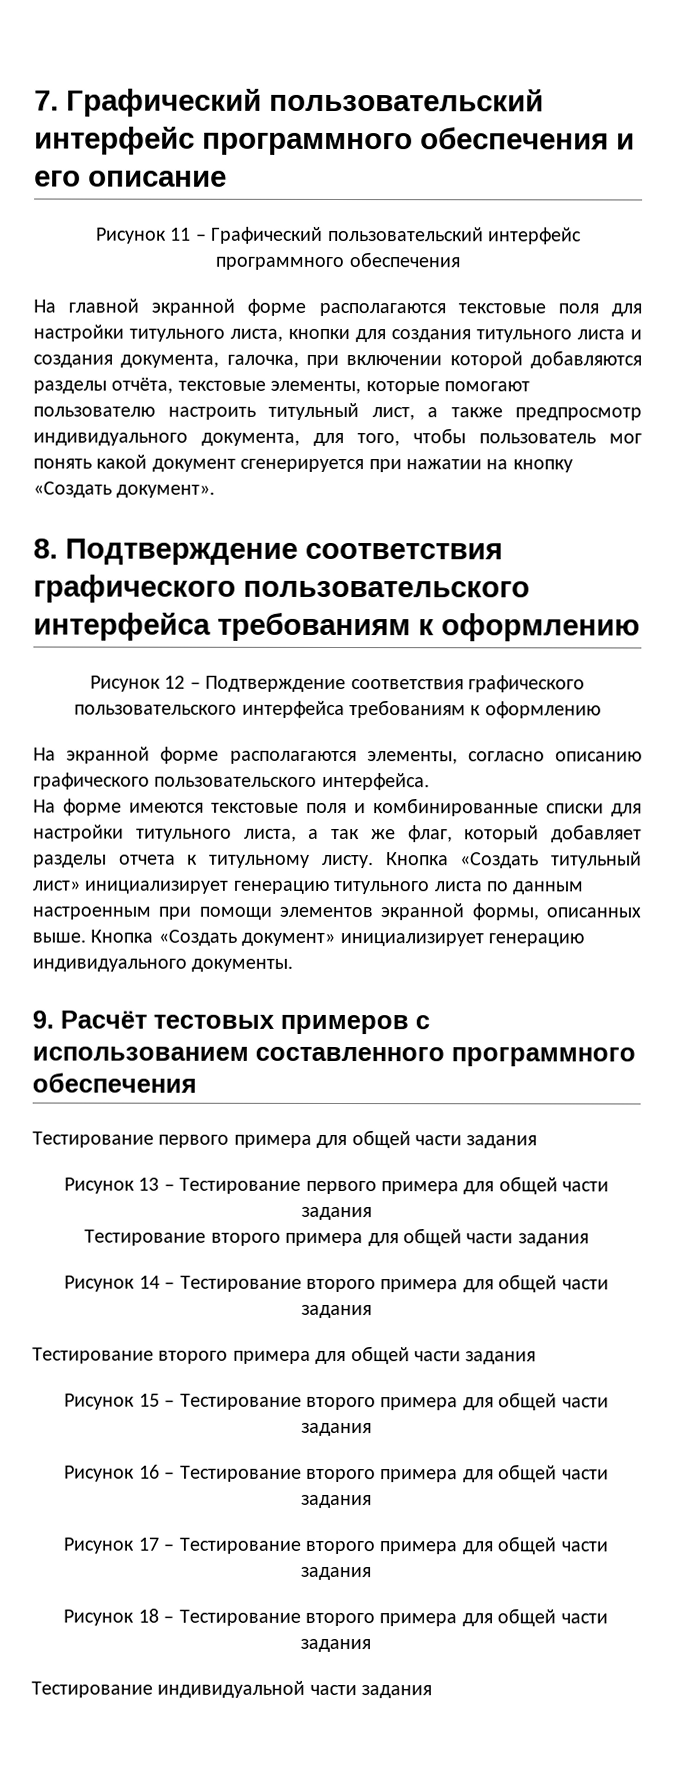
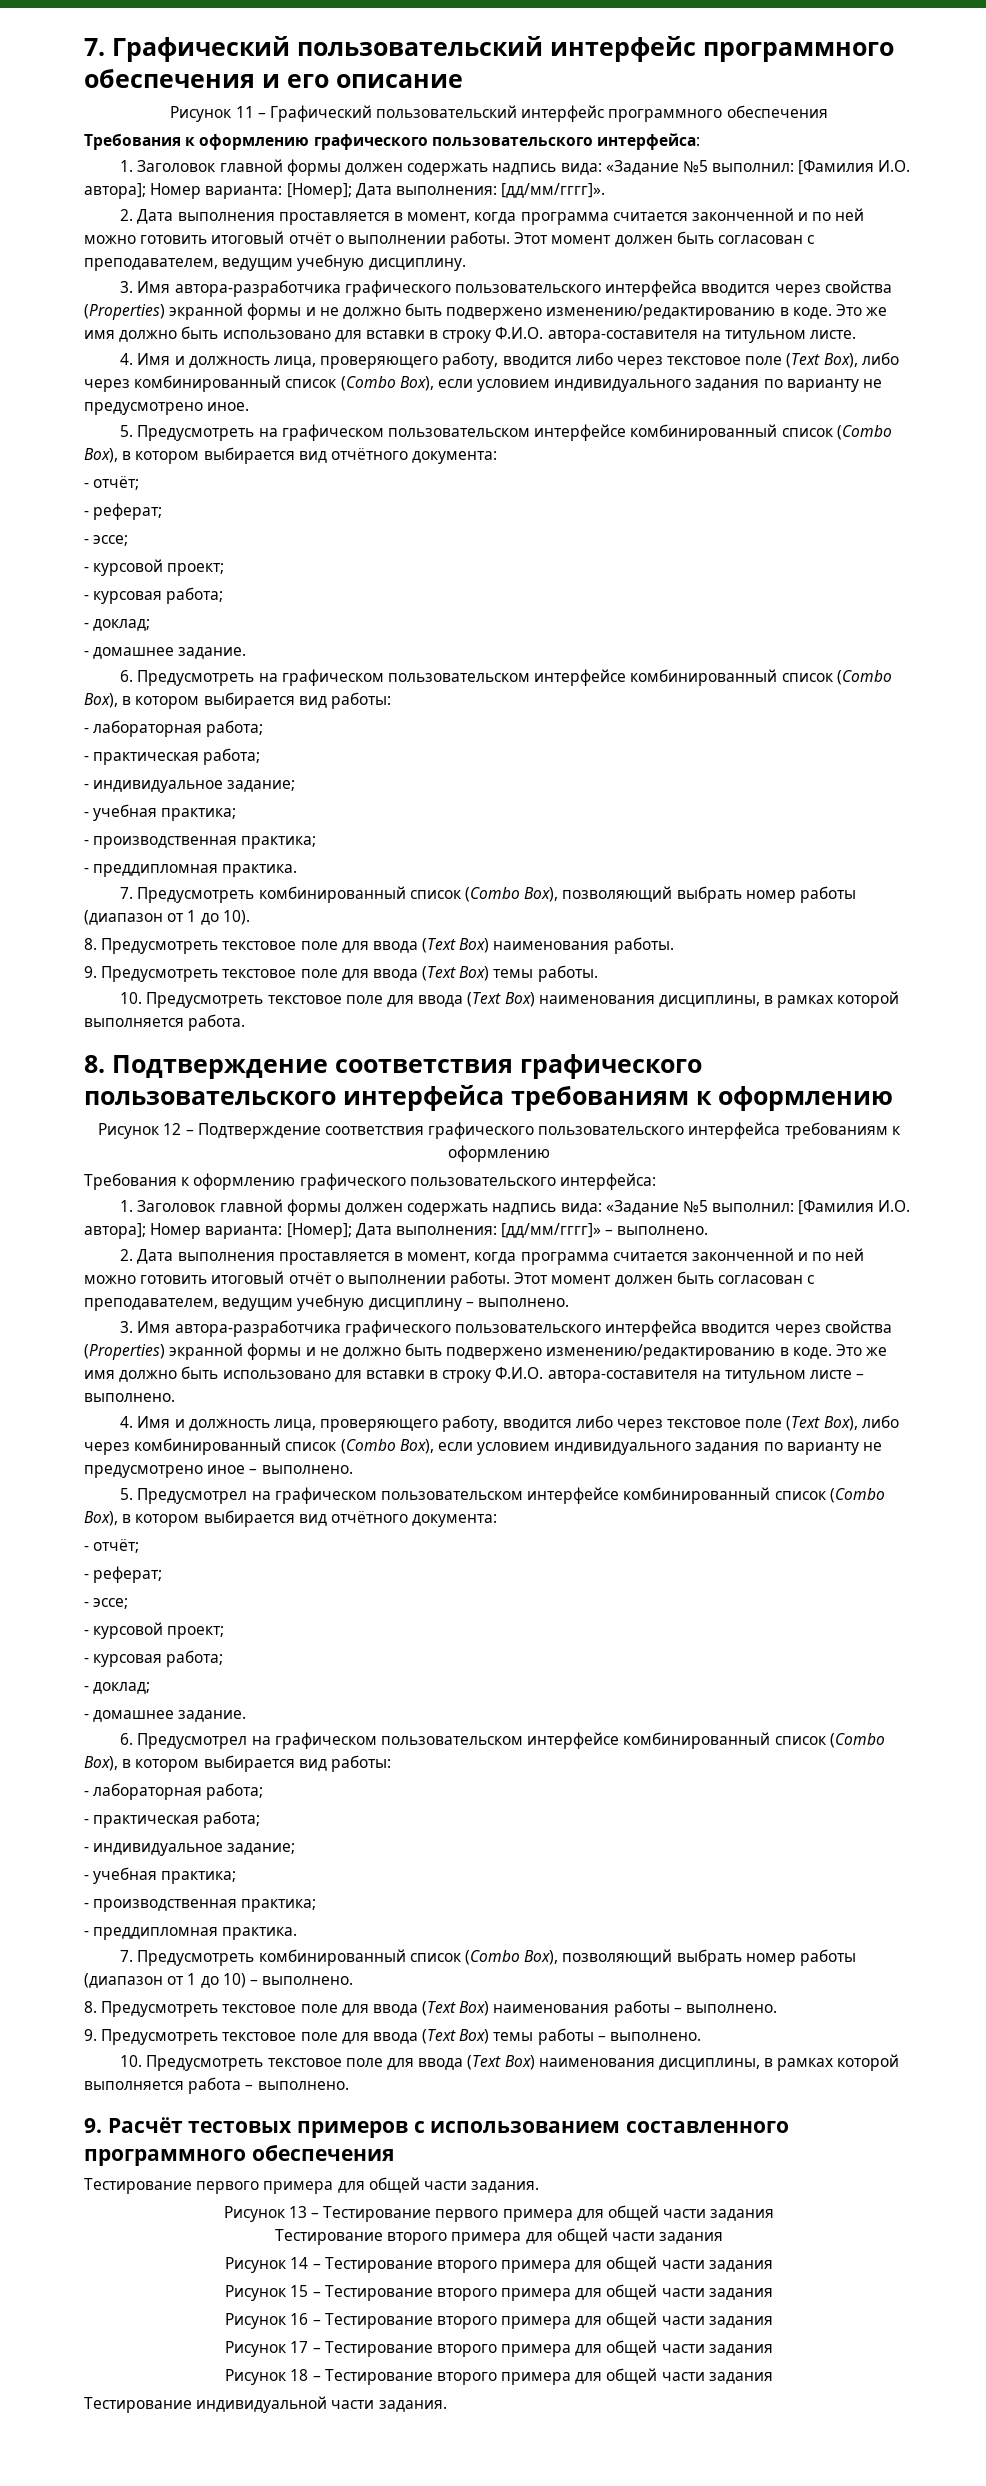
[33,298,642,317] [33,324,642,343] [33,350,642,369] [33,377,530,395] [33,402,642,421] [33,428,642,447] [33,454,573,473] [33,481,216,498] На главной экранной форме располагаются текстовые поля для настройки титульного листа, кнопки для создания титульного листа и создания документа, галочка, при включении которой добавляются разделы отчёта, текстовые элементы, которые помогают пользователю настроить титульный лист, а также предпросмотр индивидуального документа, для того, чтобы пользователь мог понять какой документ сгенерируется при нажатии на кнопку «Создать документ». -> [84,133,700,150] [120,159,911,176] [84,183,606,199] [120,208,865,225] [84,231,815,248] [84,254,466,271] [120,280,892,297] [84,303,888,320] [84,326,857,343] [120,352,899,369] [84,375,883,392] [84,402,250,415] [120,424,892,441] [84,447,498,464] [84,476,140,490] [84,503,163,520] [84,535,129,546] [84,559,225,576] [84,587,224,604] [84,619,151,631] [84,647,247,659] [120,669,892,686] [84,692,391,709] [84,720,264,737] [84,748,261,765] [84,780,296,793] [84,804,237,821] [84,836,317,849] [84,864,298,877] [120,886,856,903] [84,910,250,925] [84,937,674,954] [84,965,598,982] [120,991,900,1008] [84,1014,246,1031] Требования к оформлению графического пользовательского интерфейса: // 1. Заголовок главной формы должен содержать надпись вида: «Задание №5 выполнил: [Фамилия И.О. автора]; Номер варианта: [Номер]; Дата выполнения: [дд/мм/гггг]». // 2. Дата выполнения проставляется в момент, когда программа считается законченной и по ней можно готовить итоговый отчёт о выполнении работы. Этот момент должен быть согласован с преподавателем, ведущим учебную дисциплину. // 3. Имя автора-разработчика графического пользовательского интерфейса вводится через свойства (Properties) экранной формы и не должно быть подвержено изменению/редактированию в коде. Это же имя должно быть использовано для вставки в строку Ф.И.О. автора-составителя на титульном листе. // 4. Имя и должность лица, проверяющего работу, вводится либо через текстовое поле (Text Box), либо через комбинированный список (Combo Box), если условием индивидуального задания по варианту не предусмотрено иное. // 5. Предусмотреть на графическом пользовательском интерфейсе комбинированный список (Combo Box), в котором выбирается вид отчётного документа: // - отчёт; // - реферат; // - эссе; // - курсовой проект; // - курсовая работа; // - доклад; // - домашнее задание. // 6. Предусмотреть на графическом пользовательском интерфейсе комбинированный список (Combo Box), в котором выбирается вид работы: // - лабораторная работа; // - практическая работа; // - индивидуальное задание; // - учебная практика; // - производственная практика; // - преддипломная практика. // 7. Предусмотреть комбинированный список (Combo Box), позволяющий выбрать номер работы (диапазон от 1 до 10). // 8. Предусмотреть текстовое поле для ввода (Text Box) наименования работы. // 9. Предусмотреть текстовое поле для ввода (Text Box) темы работы. // 10. Предусмотреть текстовое поле для ввода (Text Box) наименования дисциплины, в рамках которой выполняется работа.
[33,746,642,765] [33,772,430,791] [33,798,642,817] [33,824,642,843] [33,851,642,869] [32,880,585,895] [32,903,641,921] [32,929,584,947] [32,958,294,972] На экранной форме располагаются элементы, согласно описанию графического пользовательского интерфейса. // На форме имеются текстовые поля и комбинированные списки для настройки титульного листа, а так же флаг, который добавляет разделы отчета к титульному листу. Кнопка «Создать титульный лист» инициализирует генерацию титульного листа по данным настроенным при помощи элементов экранной формы, описанных выше. Кнопка «Создать документ» инициализирует генерацию индивидуального документы. -> [84,1173,656,1190] [120,1199,911,1216] [84,1223,709,1239] [120,1248,865,1265] [84,1271,815,1288] [84,1294,569,1311] [120,1320,892,1337] [84,1343,888,1360] [84,1366,865,1383] [84,1393,175,1402] [120,1415,899,1432] [84,1438,883,1455] [84,1465,353,1478] [120,1487,885,1504] [84,1510,498,1527] [84,1539,140,1553] [84,1566,163,1583] [84,1598,129,1609] [84,1622,225,1639] [84,1650,224,1667] [84,1682,151,1694] [84,1710,247,1722] [120,1732,885,1749] [84,1755,391,1772] [84,1783,264,1800] [84,1811,261,1828] [84,1843,296,1856] [84,1867,237,1884] [84,1899,317,1912] [84,1927,298,1940] [120,1949,856,1966] [84,1973,354,1988] [84,2000,778,2017] [84,2028,702,2045] [120,2054,900,2071] [84,2077,349,2094] Требования к оформлению графического пользовательского интерфейса: // 1. Заголовок главной формы должен содержать надпись вида: «Задание №5 выполнил: [Фамилия И.О. автора]; Номер варианта: [Номер]; Дата выполнения: [дд/мм/гггг]» – выполнено. // 2. Дата выполнения проставляется в момент, когда программа считается законченной и по ней можно готовить итоговый отчёт о выполнении работы. Этот момент должен быть согласован с преподавателем, ведущим учебную дисциплину – выполнено. // 3. Имя автора-разработчика графического пользовательского интерфейса вводится через свойства (Properties) экранной формы и не должно быть подвержено изменению/редактированию в коде. Это же имя должно быть использовано для вставки в строку Ф.И.О. автора-составителя на титульном листе – выполнено. // 4. Имя и должность лица, проверяющего работу, вводится либо через текстовое поле (Text Box), либо через комбинированный список (Combo Box), если условием индивидуального задания по варианту не предусмотрено иное – выполнено. // 5. Предусмотрел на графическом пользовательском интерфейсе комбинированный список (Combo Box), в котором выбирается вид отчётного документа: // - отчёт; // - реферат; // - эссе; // - курсовой проект; // - курсовая работа; // - доклад; // - домашнее задание. // 6. Предусмотрел на графическом пользовательском интерфейсе комбинированный список (Combo Box), в котором выбирается вид работы: // - лабораторная работа; // - практическая работа; // - индивидуальное задание; // - учебная практика; // - производственная практика; // - преддипломная практика. // 7. Предусмотреть комбинированный список (Combo Box), позволяющий выбрать номер работы (диапазон от 1 до 10) – выполнено. // 8. Предусмотреть текстовое поле для ввода (Text Box) наименования работы – выполнено. // 9. Предусмотреть текстовое поле для ввода (Text Box) темы работы – выполнено. // 10. Предусмотреть текстовое поле для ввода (Text Box) наименования дисциплины, в рамках которой выполняется работа – выполнено.
[466,1135,538,1149] задания -> [471,2181,540,2193] задания.
[32,1346,537,1365] // Тестирование второго примера для общей части задания -> (773, 2266) none
[361,1685,433,1699] задания -> [378,2400,447,2412] задания.

